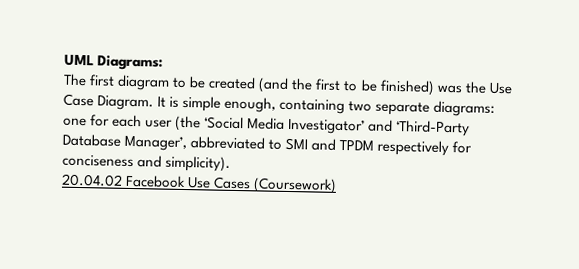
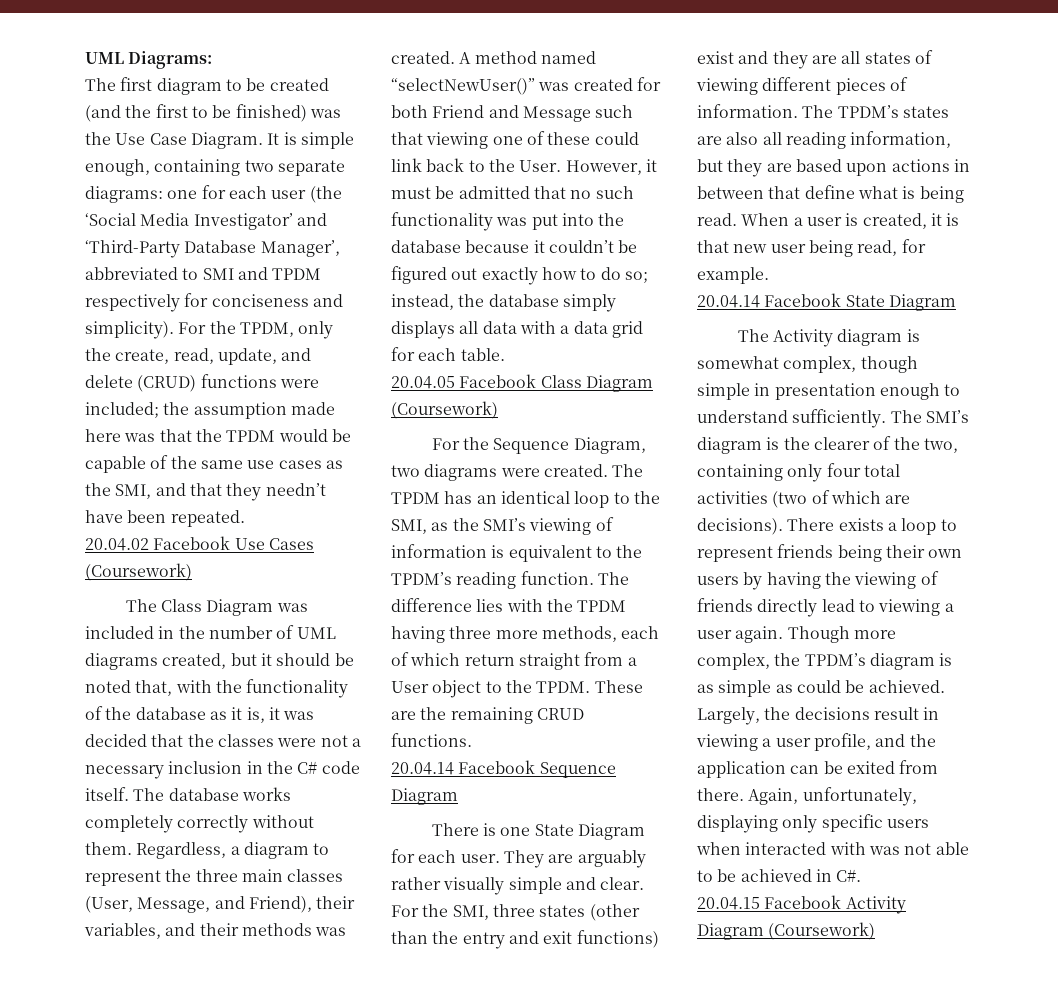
(232, 163) none -> [178,321,334,339] [85,348,312,365] [85,374,319,392] [85,402,335,419] [85,429,351,442] [85,455,343,473] [85,483,326,501] [85,510,245,527] For the TPDM, only the create, read, update, and delete (CRUD) functions were included; the assumption made here was that the TPDM would be capable of the same use cases as the SMI, and that they needn’t have been repeated.
(338, 185) none -> [125,599,308,616] [85,625,336,639] [85,653,354,670] [85,679,349,698] [85,706,315,723] [85,734,361,747] [85,761,360,779] [85,787,291,801] [85,815,314,833] [85,842,330,859] [85,869,344,886] [85,896,356,913] [84,923,347,939] [391,51,596,64] [391,77,661,95] [391,105,634,122] [391,131,639,149] [391,158,657,175] [391,186,634,199] [391,212,625,231] [391,240,638,253] [391,266,648,285] [391,294,616,312] [391,321,643,339] [391,347,505,361] [391,374,653,392] [391,401,498,419] [431,437,646,454] [391,464,644,481] [391,491,660,508] [391,517,614,535] [391,544,643,562] [391,571,629,589] [391,598,627,612] [391,626,660,643] [391,652,637,670] [391,680,643,698] [391,707,584,724] [391,733,472,747] [391,760,616,778] [391,788,458,805] [431,823,646,840] [391,849,646,868] [391,877,645,895] [391,904,640,921] [391,930,659,949] [697,50,933,69] [696,77,908,95] [697,104,949,118] [697,131,952,149] [697,159,970,177] [697,185,964,203] [697,213,960,229] [697,239,926,257] [697,267,769,284] [697,293,956,311] [737,329,920,347] [697,356,918,373] [697,383,961,400] [697,409,969,428] [697,436,958,454] [697,463,900,482] [697,490,911,508] [697,518,957,535] [697,544,963,562] [697,571,939,590] [697,598,954,617] [697,626,896,643] [697,653,953,670] [697,680,945,697] [697,707,940,725] [696,733,936,751] [697,760,939,778] [697,787,917,806] [697,814,929,833] [696,842,969,855] [697,869,862,882] [697,895,906,914] [697,922,876,940] // The Class Diagram was included in the number of UML diagrams created, but it should be noted that, with the functionality of the database as it is, it was decided that the classes were not a necessary inclusion in the C# code itself. The database works completely correctly without them. Regardless, a diagram to represent the three main classes (User, Message, and Friend), their variables, and their methods was created. A method named “selectNewUser()” was created for both Friend and Message such that viewing one of these could link back to the User. However, it must be admitted that no such functionality was put into the database because it couldn’t be figured out exactly how to do so; instead, the database simply displays all data with a data grid for each table. // 20.04.05 Facebook Class Diagram (Coursework) // For the Sequence Diagram, two diagrams were created. The TPDM has an identical loop to the SMI, as the SMI’s viewing of information is equivalent to the TPDM’s reading function. The difference lies with the TPDM having three more methods, each of which return straight from a User object to the TPDM. These are the remaining CRUD functions. // 20.04.14 Facebook Sequence Diagram // There is one State Diagram for each user. They are arguably rather visually simple and clear. For the SMI, three states (other than the entry and exit functions) exist and they are all states of viewing different pieces of information. The TPDM’s states are also all reading information, but they are based upon actions in between that define what is being read. When a user is created, it is that new user being read, for example. // 20.04.14 Facebook State Diagram // The Activity diagram is somewhat complex, though simple in presentation enough to understand sufficiently. The SMI’s diagram is the clearer of the two, containing only four total activities (two of which are decisions). There exists a loop to represent friends being their own users by having the viewing of friends directly lead to viewing a user again. Though more complex, the TPDM’s diagram is as simple as could be achieved. Largely, the decisions result in viewing a user profile, and the application can be exited from there. Again, unfortunately, displaying only specific users when interacted with was not able to be achieved in C#. // 20.04.15 Facebook Activity Diagram (Coursework)

